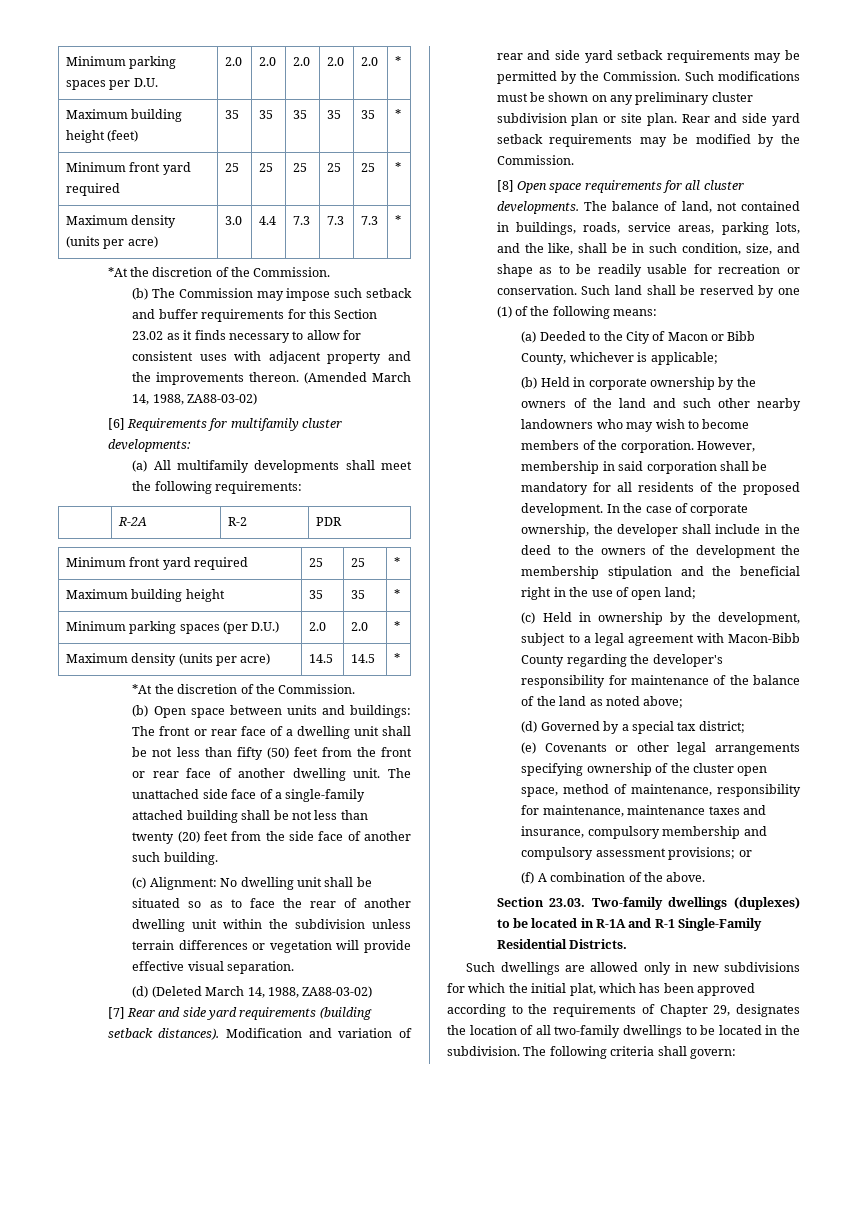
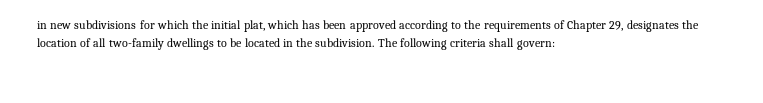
[65,56,177,69] [65,78,158,90] [224,57,242,66] [258,57,276,66] [292,57,310,66] [326,57,344,66] [360,57,378,66] [394,56,401,66] [65,109,183,122] [65,130,139,143] [224,110,239,119] [258,110,273,119] [292,110,307,119] [326,110,341,119] [360,110,375,119] [394,109,401,119] [65,162,191,175] [65,183,120,196] [224,163,239,172] [258,163,273,172] [292,163,307,172] [326,163,341,172] [360,163,375,172] [394,162,401,172] [65,215,177,228] [65,236,158,249] [224,216,242,225] [258,216,276,225] [292,216,310,225] [326,216,344,225] [360,216,378,225] [394,215,401,225] [107,267,331,277] [132,288,412,301] [132,309,378,322] [132,330,362,343] [132,351,411,364] [132,372,412,385] [132,393,258,405] [107,418,343,431] [107,439,191,452] [132,460,412,473] [132,481,303,494] [117,517,147,526] [227,517,247,526] [315,517,342,526] [65,557,249,570] [308,558,323,567] [350,558,365,567] [393,557,400,567] [65,589,225,602] [308,590,323,599] [350,590,365,599] [393,589,400,599] [65,621,280,634] [308,622,326,631] [350,622,368,631] [393,621,400,631] [65,653,271,666] [308,654,333,663] [350,654,375,663] [393,653,400,663] [132,684,356,694] [132,705,411,718] [132,726,411,739] [132,747,412,760] [132,768,411,781] [132,789,366,802] [132,810,368,823] [132,831,411,844] [132,852,218,865] [132,877,372,890] [132,898,411,908] [132,919,411,932] [132,940,411,953] [132,961,295,974] [132,986,373,998] [107,1007,372,1020] [107,1028,412,1040] [496,50,800,63] [496,71,800,84] [496,92,753,105] [496,113,800,126] [496,134,800,147] [496,155,574,165] [496,180,744,193] [496,201,800,214] [496,222,800,235] [496,243,801,255] [496,264,800,277] [496,285,800,298] [496,306,658,319] [521,331,756,344] [521,352,718,365] [521,377,756,390] [521,398,801,411] [521,419,750,432] [521,440,755,453] [521,461,768,474] [521,482,800,495] [521,503,749,516] [521,524,800,537] [521,545,800,558] [521,566,800,579] [521,587,696,600] [521,612,800,625] [521,633,800,646] [521,654,723,667] [521,675,800,688] [521,696,684,708] [521,721,745,734] [521,742,800,755] [521,763,768,776] [521,784,801,797] [521,805,766,817] [521,826,767,839] [521,847,752,860] [521,872,706,884] [496,897,800,910] [496,918,763,931] [496,939,627,949] [466,962,671,975] Minimum parking spaces per D.U. | 2.0 | 2.0 | 2.0 | 2.0 | 2.0 | * // Maximum building height (feet) | 35 | 35 | 35 | 35 | 35 | * // Minimum front yard required | 25 | 25 | 25 | 25 | 25 | * // Maximum density (units per acre) | 3.0 | 4.4 | 7.3 | 7.3 | 7.3 | * // *At the discretion of the Commission. // (b) The Commission may impose such setback and buffer requirements for this Section 23.02 as it finds necessary to allow for consistent uses with adjacent property and the improvements thereon. (Amended March 14, 1988, ZA88-03-02) // [6] Requirements for multifamily cluster developments: // (a) All multifamily developments shall meet the following requirements: // | R-2A | R-2 | PDR // Minimum front yard required | 25 | 25 | * // Maximum building height | 35 | 35 | * // Minimum parking spaces (per D.U.) | 2.0 | 2.0 | * // Maximum density (units per acre) | 14.5 | 14.5 | * // *At the discretion of the Commission. // (b) Open space between units and buildings: The front or rear face of a dwelling unit shall be not less than fifty (50) feet from the front or rear face of another dwelling unit. The unattached side face of a single-family attached building shall be not less than twenty (20) feet from the side face of another such building. // (c) Alignment: No dwelling unit shall be situated so as to face the rear of another dwelling unit within the subdivision unless terrain differences or vegetation will provide effective visual separation. // (d) (Deleted March 14, 1988, ZA88-03-02) // [7] Rear and side yard requirements (building setback distances). Modification and variation of rear and side yard setback requirements may be permitted by the Commission. Such modifications must be shown on any preliminary cluster subdivision plan or site plan. Rear and side yard setback requirements may be modified by the Commission. // [8] Open space requirements for all cluster developments. The balance of land, not contained in buildings, roads, service areas, parking lots, and the like, shall be in such condition, size, and shape as to be readily usable for recreation or conservation. Such land shall be reserved by one (1) of the following means: // (a) Deeded to the City of Macon or Bibb County, whichever is applicable; // (b) Held in corporate ownership by the owners of the land and such other nearby landowners who may wish to become members of the corporation. However, membership in said corporation shall be mandatory for all residents of the proposed development. In the case of corporate ownership, the developer shall include in the deed to the owners of the development the membership stipulation and the beneficial right in the use of open land; // (c) Held in ownership by the development, subject to a legal agreement with Macon-Bibb County regarding the developer's responsibility for maintenance of the balance of the land as noted above; // (d) Governed by a special tax district; // (e) Covenants or other legal arrangements specifying ownership of the cluster open space, method of maintenance, responsibility for maintenance, maintenance taxes and insurance, compulsory membership and compulsory assessment provisions; or // (f) A combination of the above. // Section 23.03. Two-family dwellings (duplexes) to be located in R-1A and R-1 Single-Family Residential Districts. // Such dwellings are allowed only -> (37, 25) none

